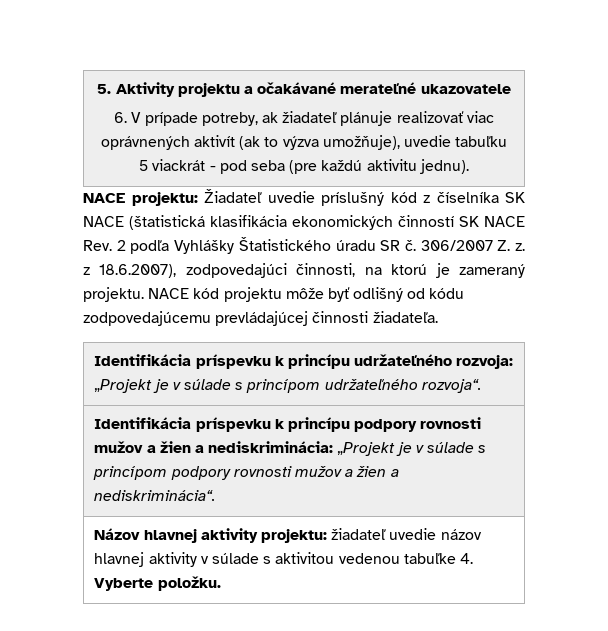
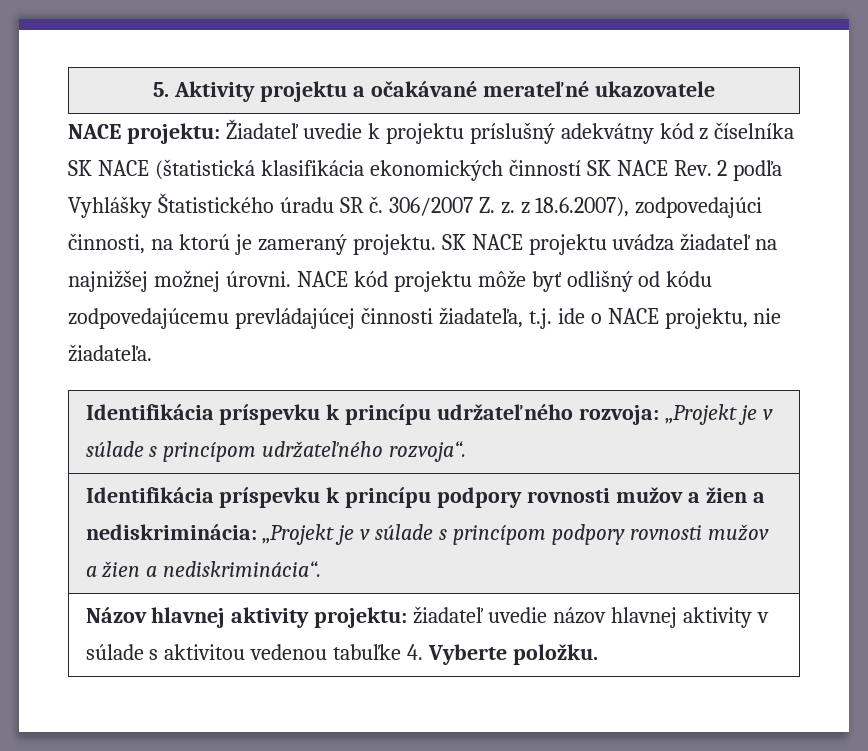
[114,111,494,126] [100,135,508,150] [139,159,469,174] // 6. V prípade potreby, ak žiadateľ plánuje realizovať viac oprávnených aktivít (ak to výzva umožňuje), uvedie tabuľku 5 viackrát - pod seba (pre každú aktivitu jednu). -> (715, 89) none
[321,192,384,206] príslušný -> [367,122,654,144] k projektu príslušný adekvátny
(144, 294) none -> [441,233,778,255] [68,270,291,292] SK NACE projektu uvádza žiadateľ na najnižšej možnej úrovni.
(369, 317) none -> [438,307,782,329] žiadateľa, t.j. ide o NACE projektu, nie

